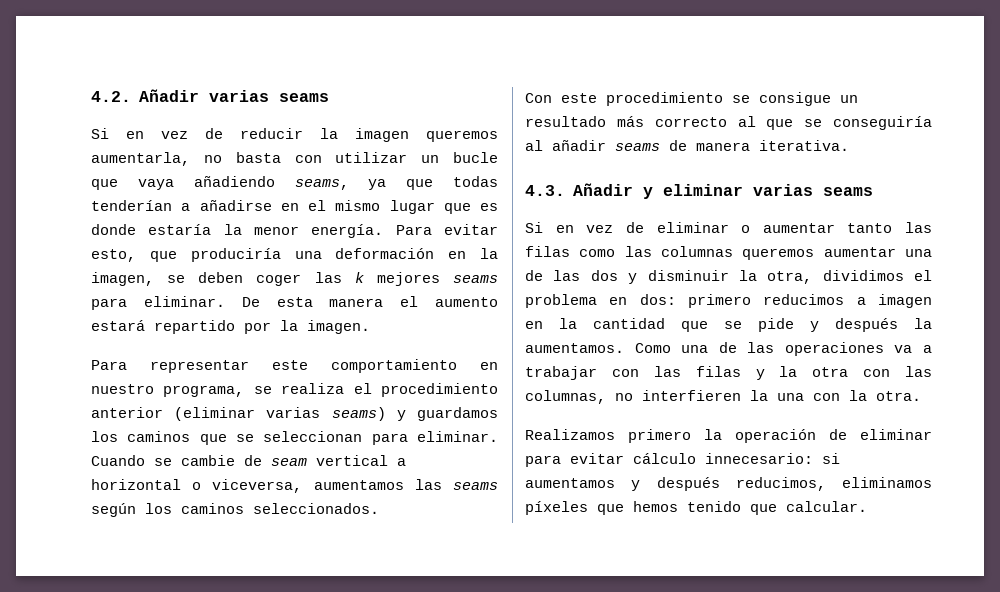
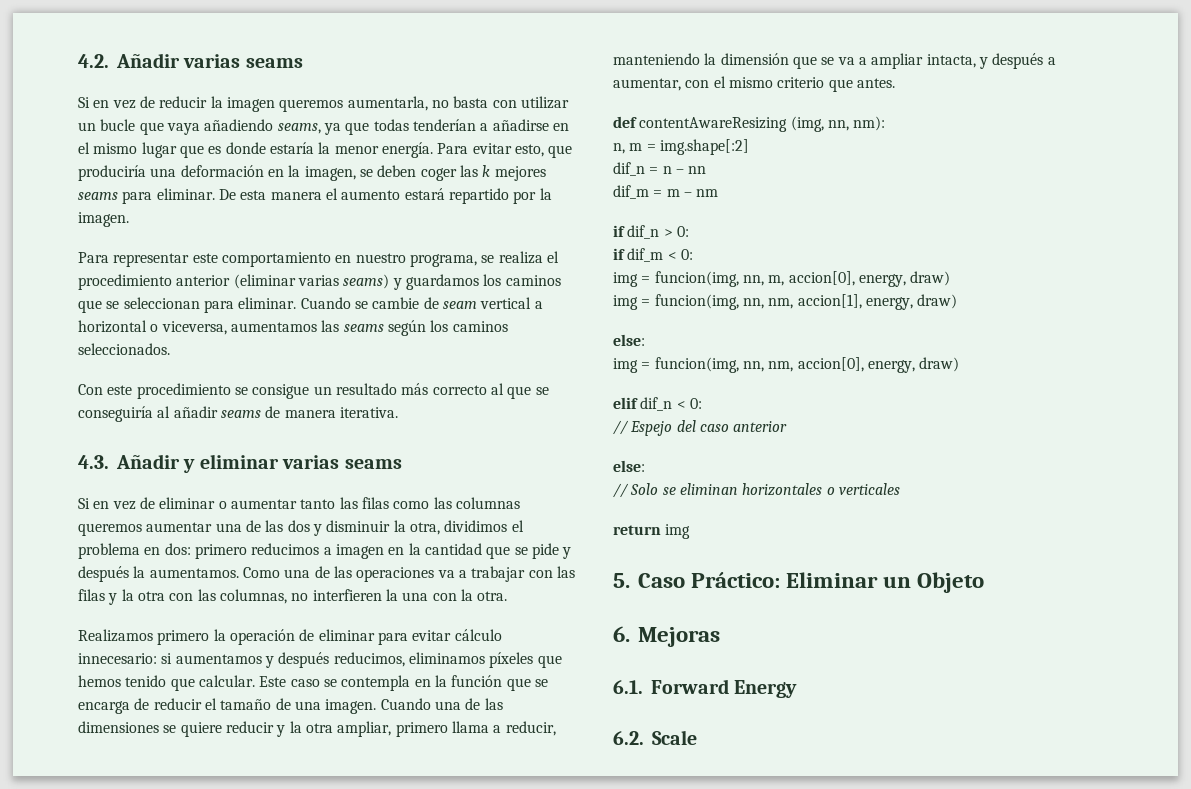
(867, 506) none -> [259,675,548,691] [78,698,503,714] [78,721,556,737] [613,53,1056,69] [613,76,895,92] [613,116,886,132] [613,139,749,155] [613,162,707,176] [613,185,719,199] [613,225,689,239] [613,248,693,262] [613,271,951,287] [613,294,958,310] [613,334,645,346] [613,357,960,373] [613,397,702,411] [613,420,788,436] [613,460,645,472] [613,483,900,498] [613,524,691,539] [613,572,985,593] [613,626,720,647] [613,679,798,698] [613,730,697,745] Este caso se contempla en la función que se encarga de reducir el tamaño de una imagen. Cuando una de las dimensiones se quiere reducir y la otra ampliar, primero llama a reducir, manteniendo la dimensión que se va a ampliar intacta, y después a aumentar, con el mismo criterio que antes. // def contentAwareResizing (img, nn, nm): // n, m = img.shape[:2] // dif_n = n – nn // dif_m = m – nm // if dif_n > 0: // if dif_m < 0: // img = funcion(img, nn, m, accion[0], energy, draw) // img = funcion(img, nn, nm, accion[1], energy, draw) // else: // img = funcion(img, nn, nm, accion[0], energy, draw) // elif dif_n < 0: // // Espejo del caso anterior // else: // // Solo se eliminan horizontales o verticales // return img // 5. Caso Práctico: Eliminar un Objeto // 6. Mejoras // 6.1. Forward Energy // 6.2. Scale

